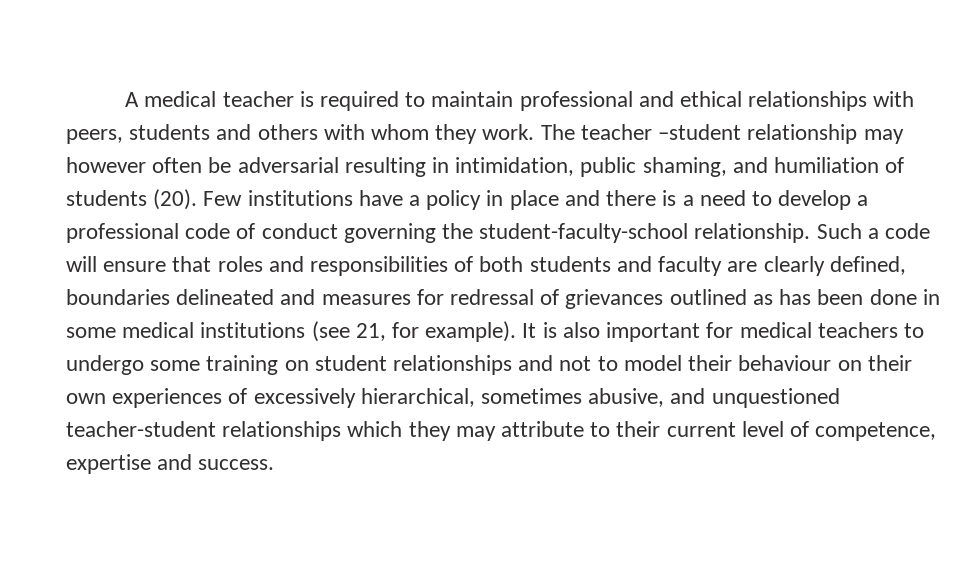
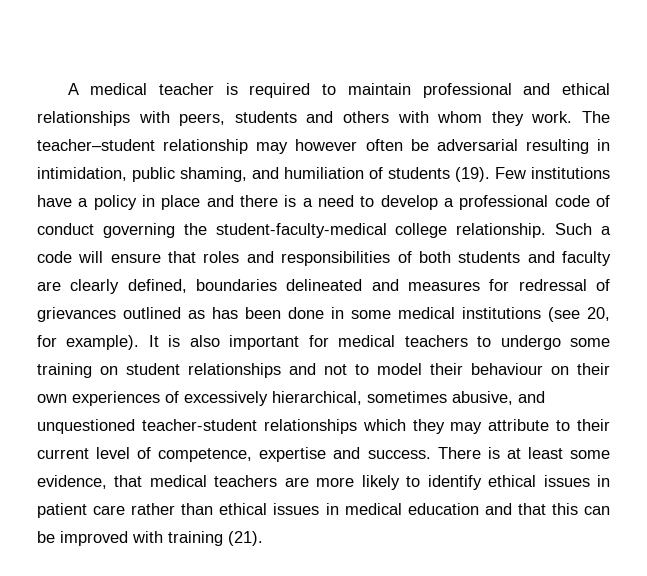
[580,124,742,140] teacher –student -> [37,139,155,151] teacher–student
[153,189,198,210] (20). -> [455,167,490,182] (19).
[479,223,689,243] student-faculty-school -> [215,223,448,238] student-faculty-medical college
[355,323,386,341] 21, -> [587,307,610,321] 20,
(275, 464) none -> [437,447,610,459] [37,475,610,490] [37,503,610,518] [37,531,263,546] There is at least some evidence, that medical teachers are more likely to identify ethical issues in patient care rather than ethical issues in medical education and that this can be improved with training (21).

